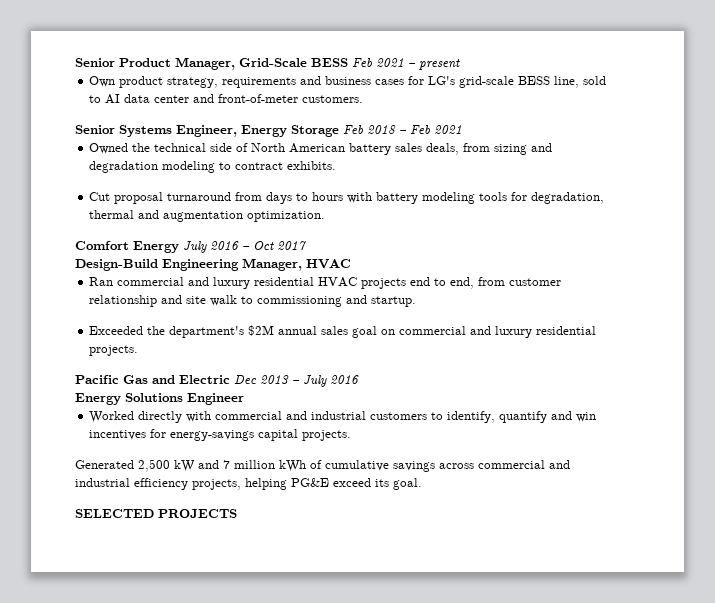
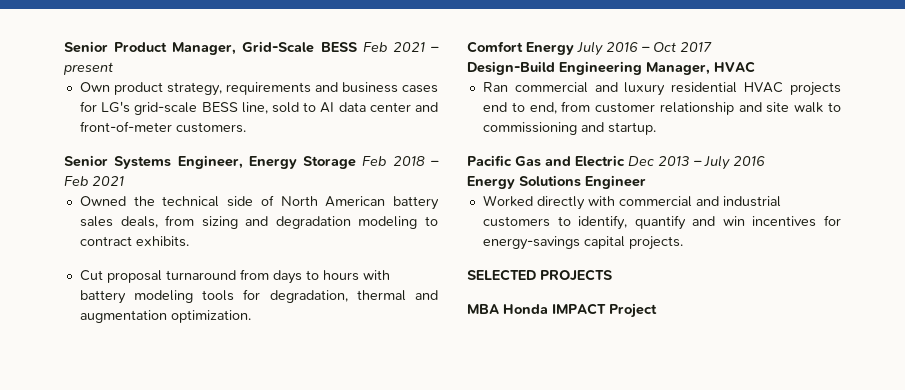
[89,325,597,338] [89,345,139,356] // Exceeded the department's $2M annual sales goal on commercial and luxury residential projects. -> (656, 128) none
[75,459,570,472] [75,478,422,490] [75,509,237,518] Generated 2,500 kW and 7 million kWh of cumulative savings across commercial and industrial efficiency projects, helping PG&E exceed its goal. // SELECTED PROJECTS -> [467,269,612,281] [467,303,657,318] SELECTED PROJECTS // MBA Honda IMPACT Project

